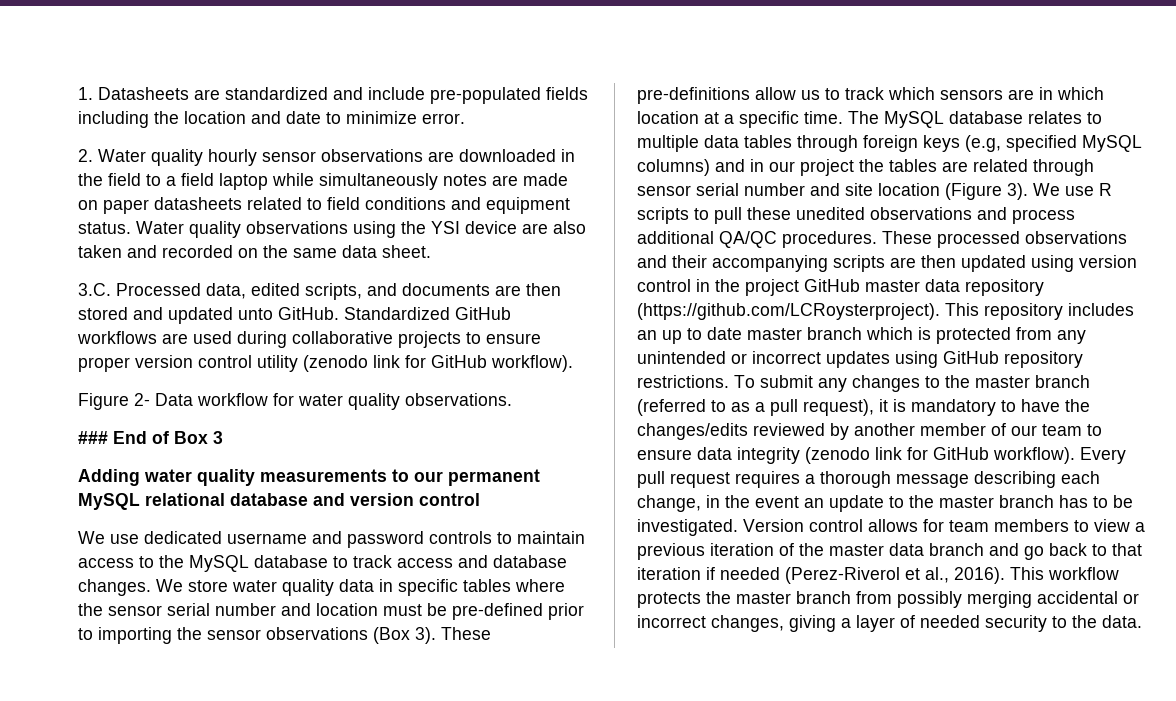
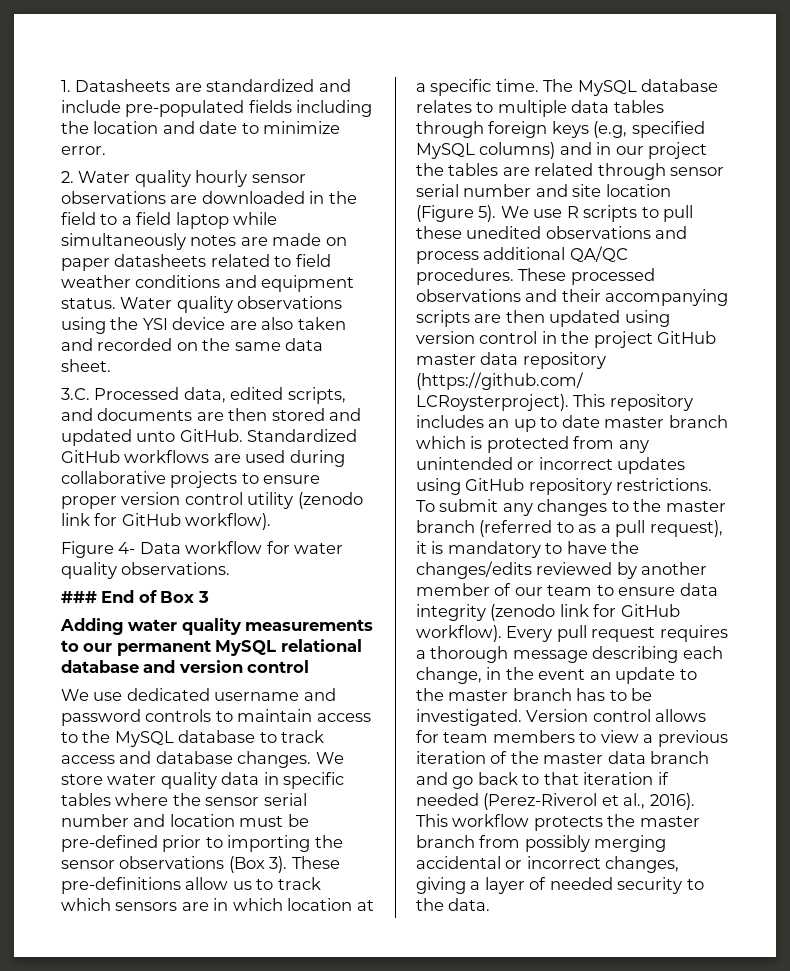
(360, 203) none -> [61,275,131,288] weather
[134,393,150,406] 2- -> [118,542,136,554] 4-
[1007,183,1028,200] 3). -> [478,205,497,222] 5).

